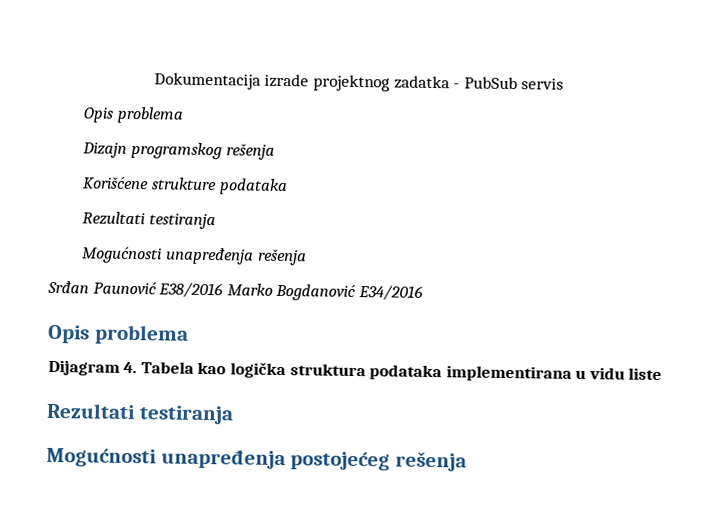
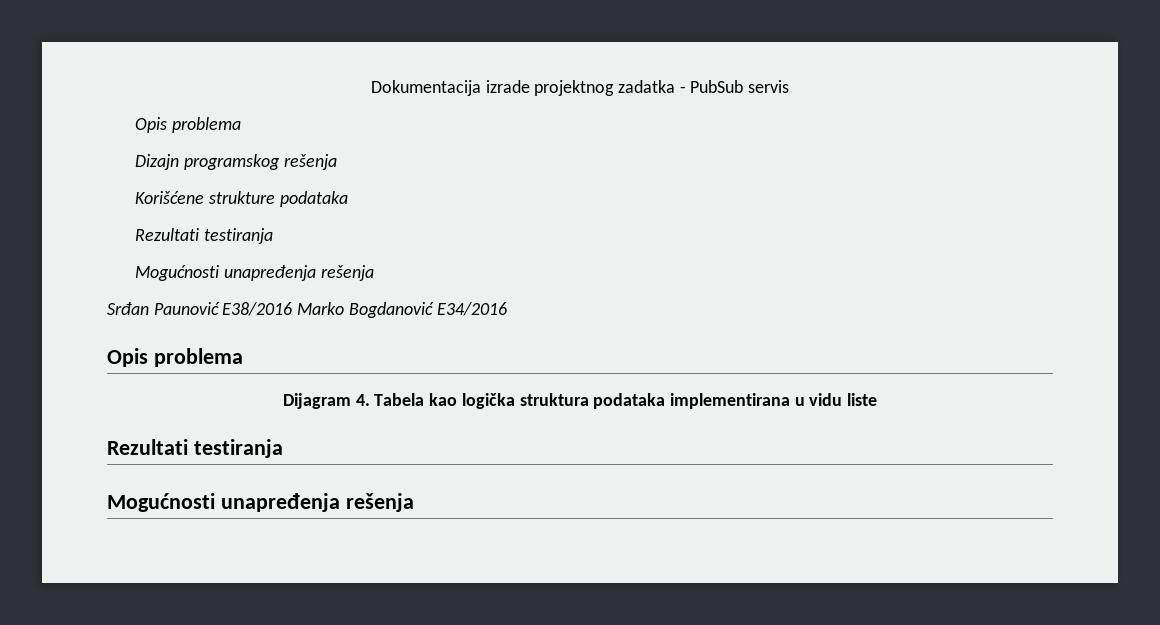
[290,451,391,471] postojećeg -> (340, 502) none

